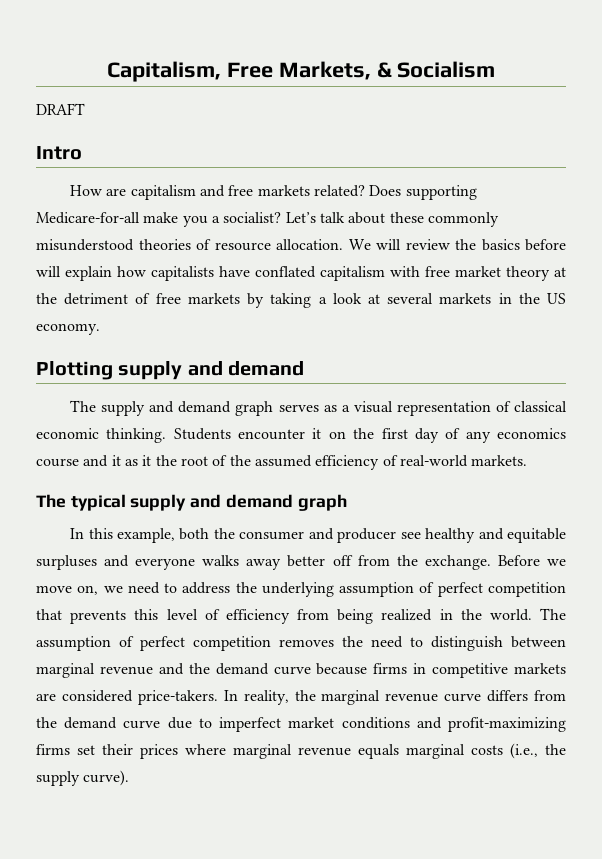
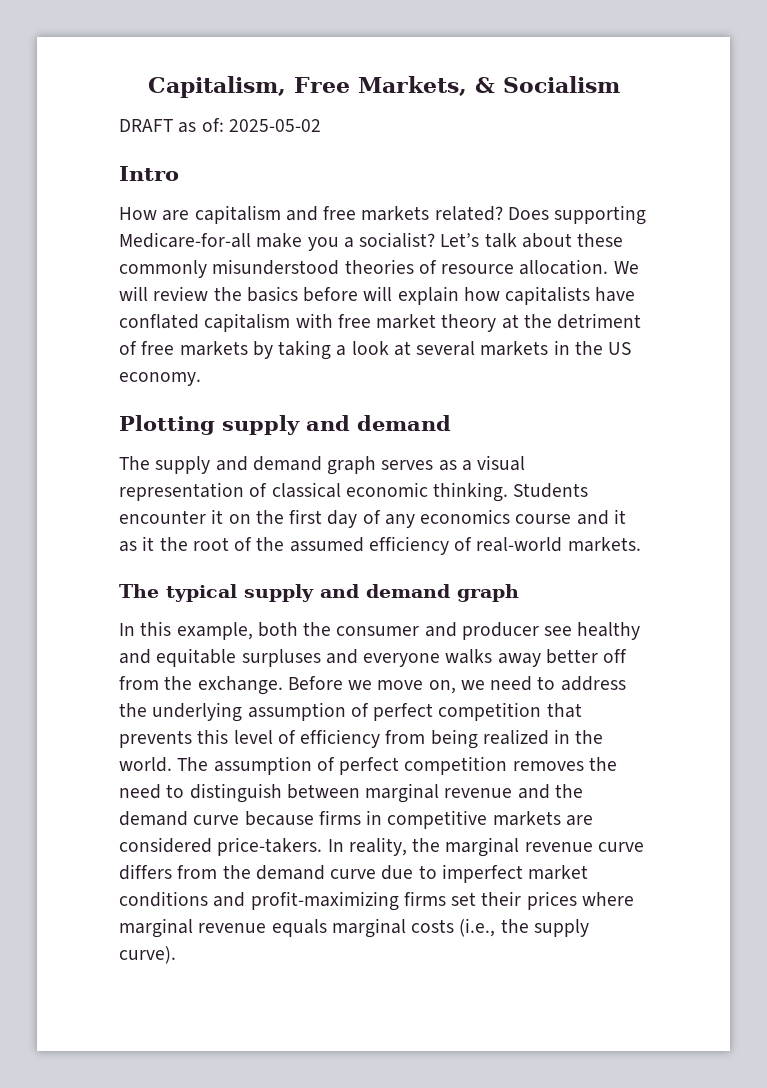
(85, 109) none -> [178,118,321,133] as of: 2025-05-02

